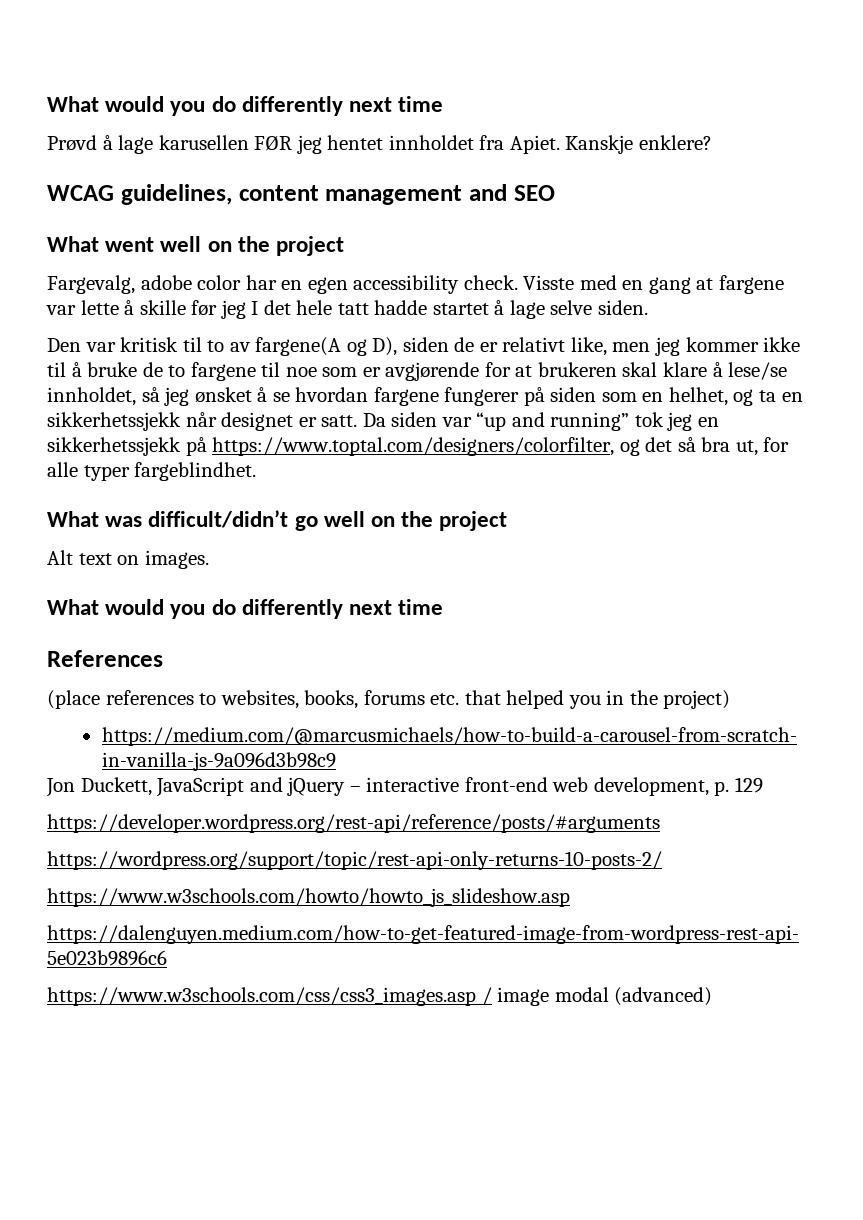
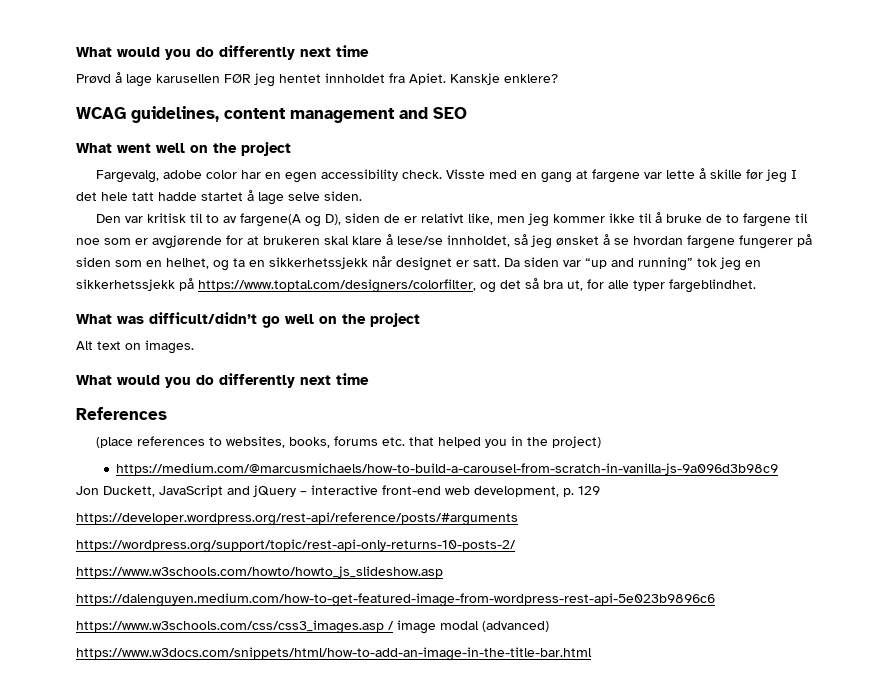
(713, 996) none -> [76,647,592,661] // https://www.w3docs.com/snippets/html/how-to-add-an-image-in-the-title-bar.html

